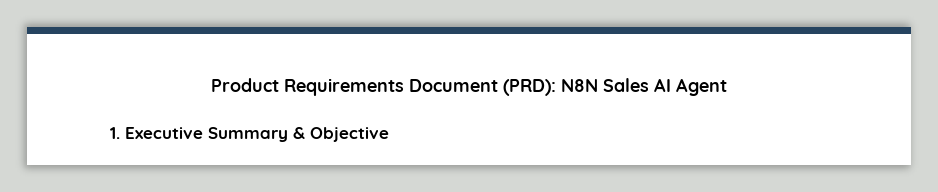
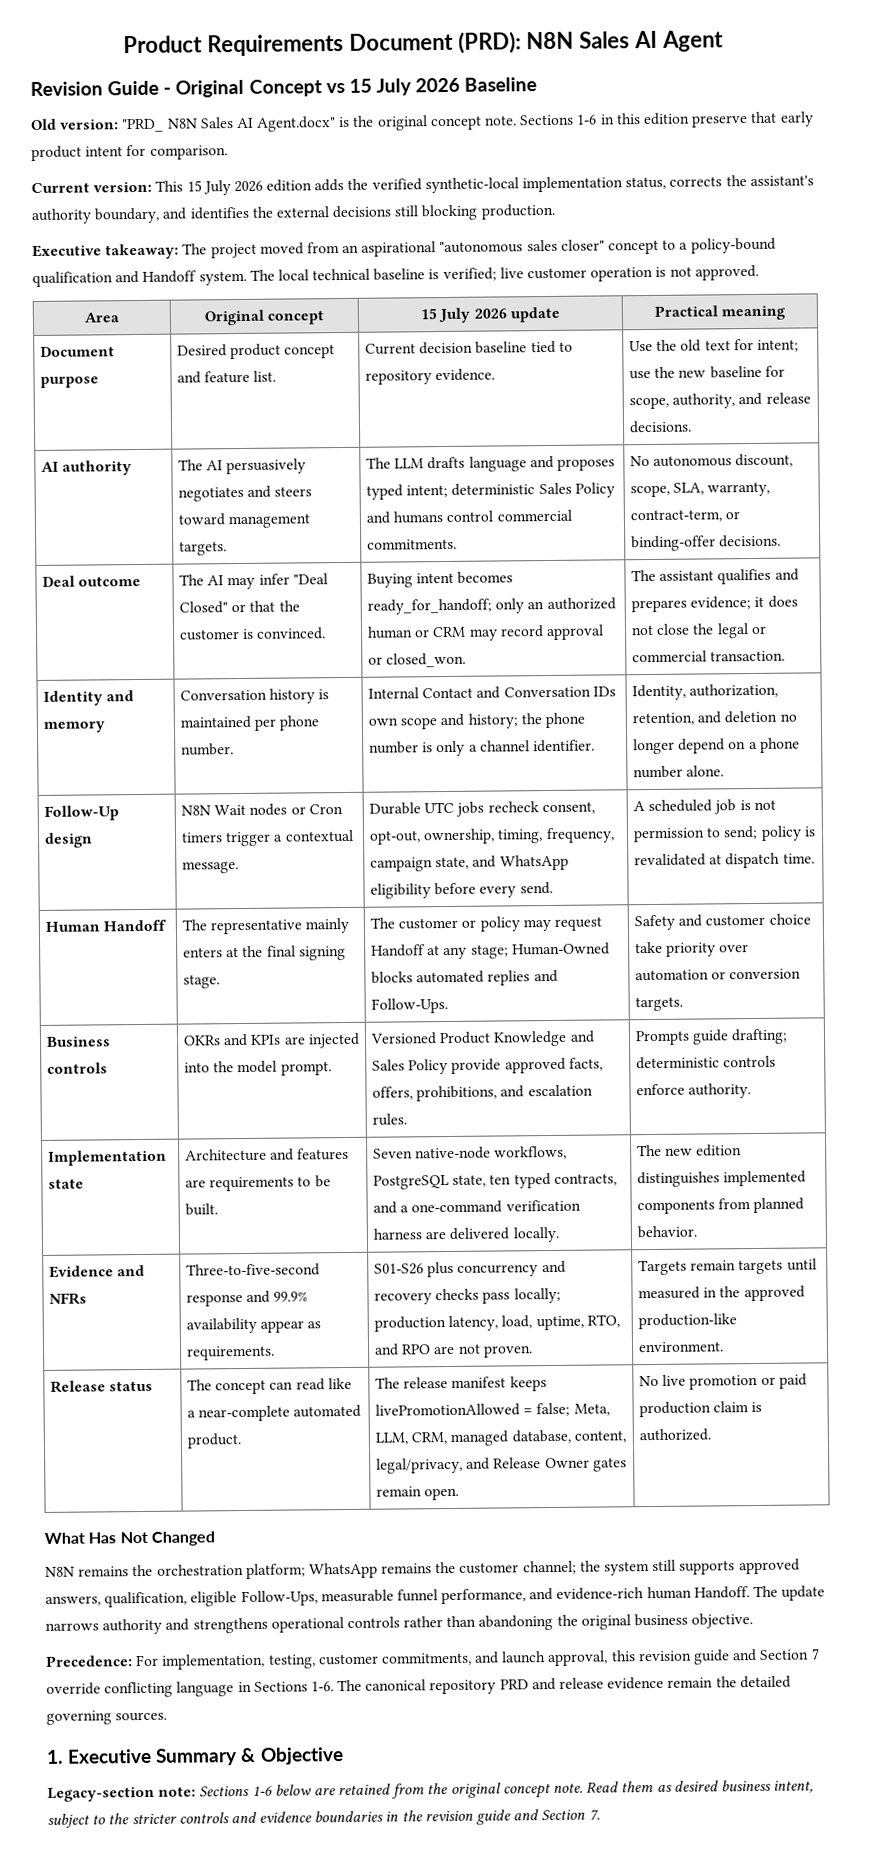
(727, 87) none -> [30,77,538,98] [30,111,814,133] [31,144,228,162] [31,175,814,196] [31,203,555,225] [32,237,776,260] [32,264,759,288] [84,312,119,323] [203,309,326,326] [420,306,560,324] [653,305,786,321] [40,346,116,357] [40,376,100,388] [177,343,336,360] [177,370,277,384] [365,340,573,355] [365,368,496,385] [629,338,799,352] [629,365,785,380] [629,392,811,410] [629,420,693,434] [41,460,133,476] [178,458,307,475] [178,485,313,502] [178,513,311,529] [179,541,228,556] [366,455,615,472] [366,482,615,500] [366,509,572,524] [367,538,458,550] [630,453,794,468] [630,481,771,498] [630,509,741,523] [631,534,782,552] [42,575,142,587] [179,573,328,590] [179,600,300,614] [179,627,327,641] [367,571,514,588] [367,597,616,615] [367,624,604,641] [368,652,467,668] [631,568,799,585] [631,595,798,613] [631,623,767,639] [632,650,786,663] [43,690,135,706] [43,721,106,733] [180,688,330,704] [180,715,320,731] [181,743,235,756] [368,686,616,699] [368,712,585,730] [369,739,595,757] [632,683,779,701] [632,710,797,726] [633,737,800,755] [633,765,725,779] [44,805,120,821] [44,832,94,848] [181,803,343,816] [181,829,354,847] [182,861,240,874] [369,801,595,817] [369,827,615,845] [370,854,569,872] [370,881,553,899] [633,799,776,815] [633,825,816,843] [634,852,815,869] [45,919,167,932] [182,917,350,935] [183,945,346,961] [183,974,221,989] [370,916,602,932] [371,942,610,960] [371,969,558,986] [371,997,449,1014] [634,913,811,931] [635,941,750,957] [635,968,802,982] [635,996,684,1012] [46,1036,112,1047] [47,1062,109,1074] [183,1032,360,1049] [184,1060,332,1076] [370,1030,595,1047] [372,1057,603,1075] [372,1084,593,1102] [372,1113,408,1126] [635,1028,789,1046] [636,1055,777,1070] [636,1083,752,1099] [48,1149,168,1166] [48,1178,85,1189] [185,1147,350,1162] [185,1175,331,1192] [185,1203,219,1216] [373,1145,568,1160] [373,1173,617,1190] [373,1199,581,1214] [373,1226,559,1243] [637,1144,743,1157] [637,1170,807,1188] [637,1197,805,1215] [637,1225,698,1239] [49,1264,146,1278] [49,1292,88,1305] [186,1263,321,1277] [186,1290,309,1307] [186,1317,322,1334] [186,1345,276,1361] [374,1260,566,1278] [374,1287,561,1305] [374,1314,620,1332] [374,1343,533,1358] [638,1258,817,1276] [638,1285,805,1302] [638,1313,738,1330] [638,1341,725,1353] [50,1380,154,1393] [187,1377,352,1395] [187,1404,362,1422] [187,1433,242,1449] [375,1376,547,1392] [375,1402,610,1417] [375,1429,626,1446] [376,1457,627,1474] [376,1486,460,1501] [639,1373,807,1390] [639,1401,763,1418] [639,1428,712,1442] [44,1531,215,1546] [45,1558,800,1580] [45,1585,826,1608] [45,1613,754,1635] [46,1648,820,1670] [46,1675,791,1698] [46,1710,168,1725] // Revision Guide - Original Concept vs 15 July 2026 Baseline // Old version: "PRD_ N8N Sales AI Agent.docx" is the original concept note. Sections 1-6 in this edition preserve that early product intent for comparison. // Current version: This 15 July 2026 edition adds the verified synthetic-local implementation status, corrects the assistant's authority boundary, and identifies the external decisions still blocking production. // Executive takeaway: The project moved from an aspirational "autonomous sales closer" concept to a policy-bound qualification and Handoff system. The local technical baseline is verified; live customer operation is not approved. // Area | Original concept | 15 July 2026 update | Practical meaning // Document purpose | Desired product concept and feature list. | Current decision baseline tied to repository evidence. | Use the old text for intent; use the new baseline for scope, authority, and release decisions. // AI authority | The AI persuasively negotiates and steers toward management targets. | The LLM drafts language and proposes typed intent; deterministic Sales Policy and humans control commercial commitments. | No autonomous discount, scope, SLA, warranty, contract-term, or binding-offer decisions. // Deal outcome | The AI may infer "Deal Closed" or that the customer is convinced. | Buying intent becomes ready_for_handoff; only an authorized human or CRM may record approval or closed_won. | The assistant qualifies and prepares evidence; it does not close the legal or commercial transaction. // Identity and memory | Conversation history is maintained per phone number. | Internal Contact and Conversation IDs own scope and history; the phone number is only a channel identifier. | Identity, authorization, retention, and deletion no longer depend on a phone number alone. // Follow-Up design | N8N Wait nodes or Cron timers trigger a contextual message. | Durable UTC jobs recheck consent, opt-out, ownership, timing, frequency, campaign state, and WhatsApp eligibility before every send. | A scheduled job is not permission to send; policy is revalidated at dispatch time. // Human Handoff | The representative mainly enters at the final signing stage. | The customer or policy may request Handoff at any stage; Human-Owned blocks automated replies and Follow-Ups. | Safety and customer choice take priority over automation or conversion targets. // Business controls | OKRs and KPIs are injected into the model prompt. | Versioned Product Knowledge and Sales Policy provide approved facts, offers, prohibitions, and escalation rules. | Prompts guide drafting; deterministic controls enforce authority. // Implementation state | Architecture and features are requirements to be built. | Seven native-node workflows, PostgreSQL state, ten typed contracts, and a one-command verification harness are delivered locally. | The new edition distinguishes implemented components from planned behavior. // Evidence and NFRs | Three-to-five-second response and 99.9% availability appear as requirements. | S01-S26 plus concurrency and recovery checks pass locally; production latency, load, uptime, RTO, and RPO are not proven. | Targets remain targets until measured in the approved production-like environment. // Release status | The concept can read like a near-complete automated product. | The release manifest keeps livePromotionAllowed = false; Meta, LLM, CRM, managed database, content, legal/privacy, and Release Owner gates remain open. | No live promotion or paid production claim is authorized. // What Has Not Changed // N8N remains the orchestration platform; WhatsApp remains the customer channel; the system still supports approved answers, qualification, eligible Follow-Ups, measurable funnel performance, and evidence-rich human Handoff. The update narrows authority and strengthens operational controls rather than abandoning the original business objective. // Precedence: For implementation, testing, customer commitments, and launch approval, this revision guide and Section 7 override conflicting language in Sections 1-6. The canonical repository PRD and release evidence remain the detailed governing sources.
(389, 134) none -> [47,1779,814,1802] [47,1809,600,1828] // Legacy-section note: Sections 1-6 below are retained from the original concept note. Read them as desired business intent, subject to the stricter controls and evidence boundaries in the revision guide and Section 7.

